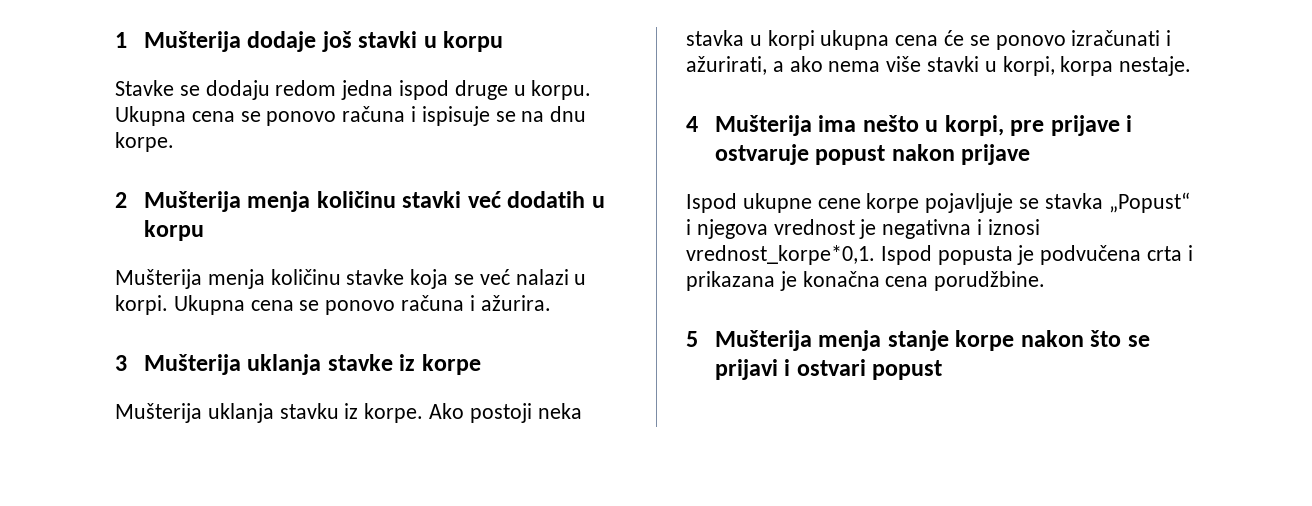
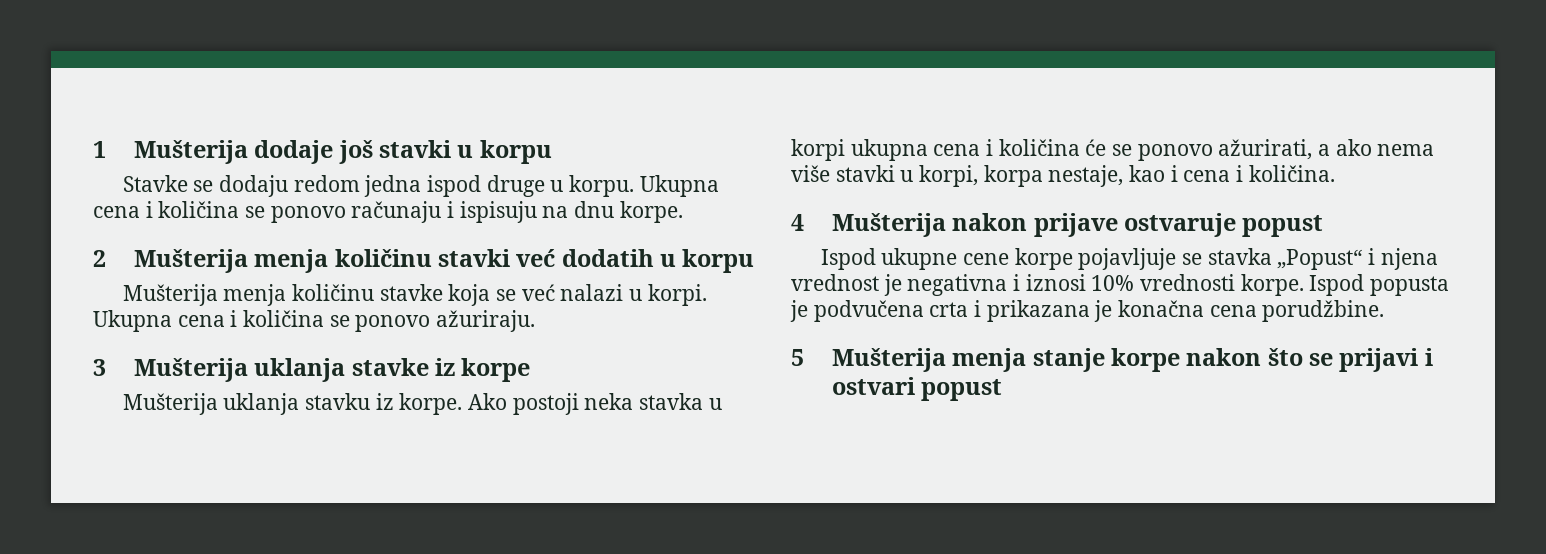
[240,106,516,126] se ponovo računa i ispisuje se -> [145,201,537,223] i količina se ponovo računaju i ispisuju
[299,295,551,315] se ponovo računa i ažurira. -> [230,310,536,332] i količina se ponovo ažuriraju.
(939, 40) none -> [986,139,1080,156] i količina
[1071,30,1172,46] izračunati i -> (1213, 152) none
[1119,56,1192,76] [686,115,1133,136] nestaje. // 4 Mušterija ima nešto u korpi, pre prijave i -> [1048,165,1335,187] [791,213,1118,237] nestaje, kao i cena i količina. // 4 Mušterija nakon prijave
[891,144,1031,165] nakon prijave -> (1324, 226) none
[696,219,768,239] njegova -> [1380,248,1438,270] njena
[686,245,875,265] vrednost_korpe*0,1. -> [1091,274,1304,296] 10% vrednosti korpe.

